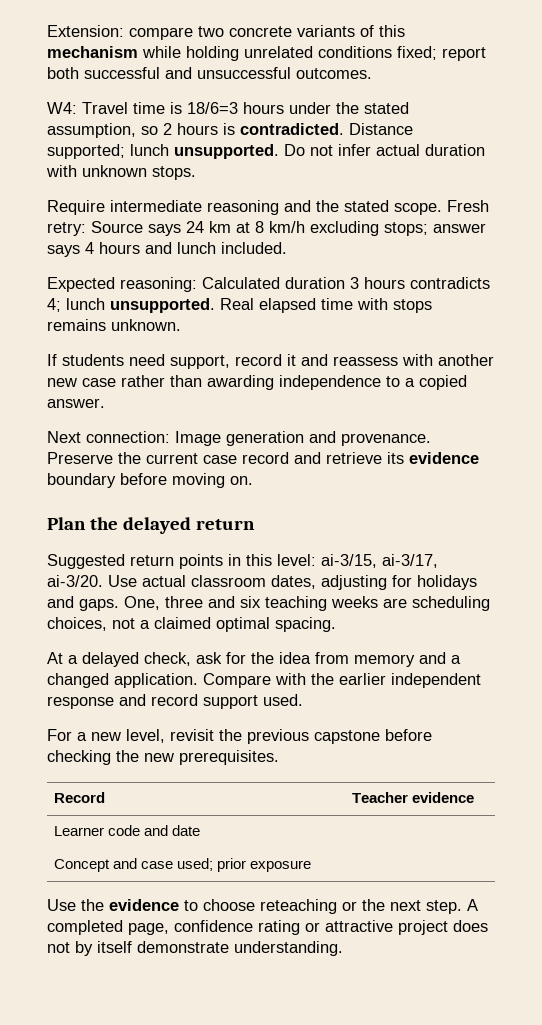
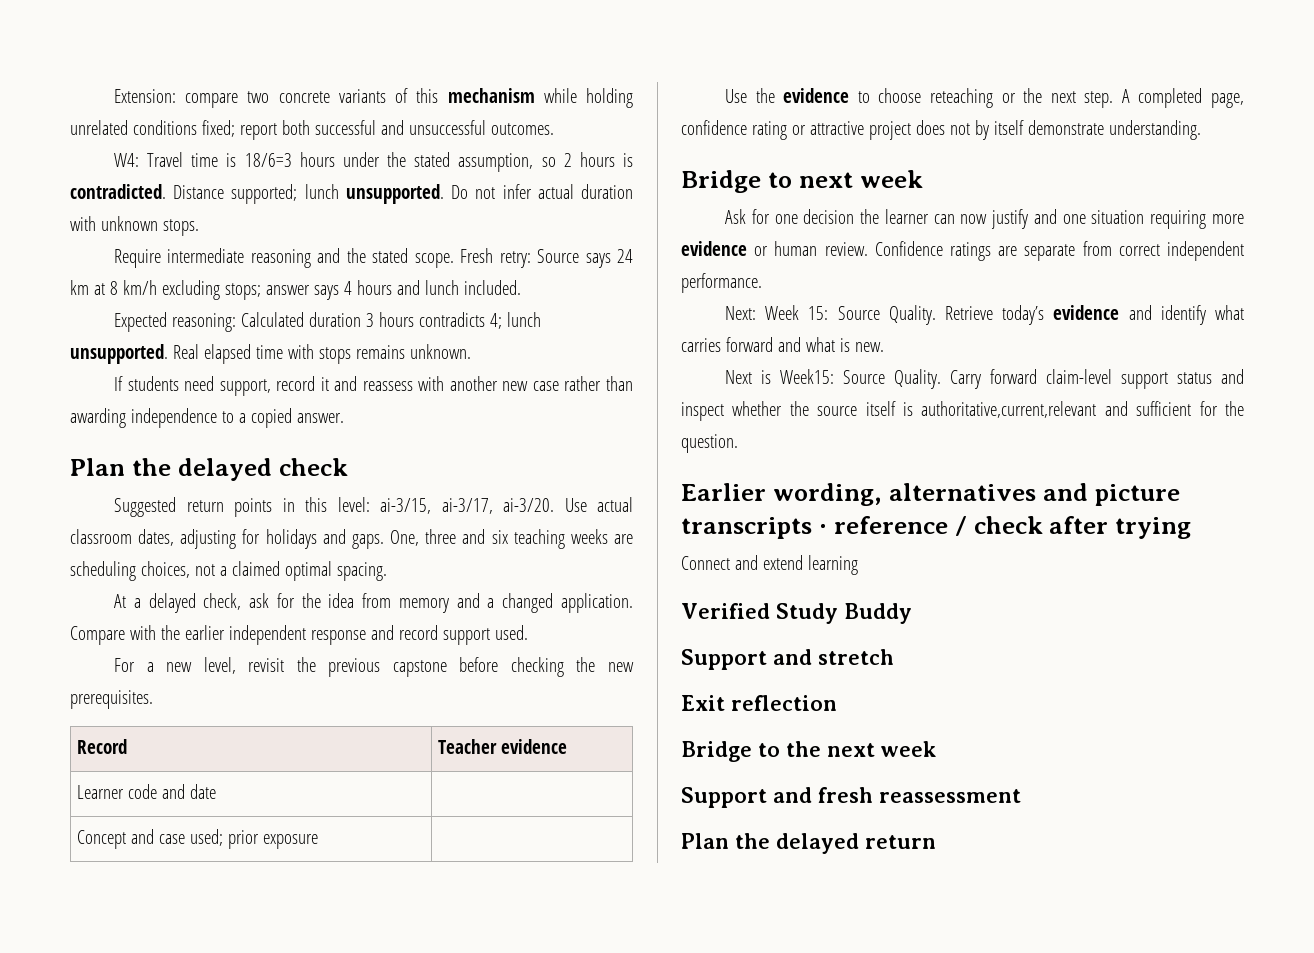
[47,431,431,446] [47,452,479,464] [47,473,253,488] [47,517,256,534] // Next connection: Image generation and provenance. Preserve the current case record and retrieve its evidence boundary before moving on. // Plan the delayed return -> [70,458,348,481] // Plan the delayed check
(343, 948) none -> [681,170,923,193] [725,209,1244,229] [681,241,1244,261] [681,273,762,293] [725,305,1244,325] [681,337,884,352] [725,369,1244,389] [681,401,1244,421] [681,434,738,453] [681,483,1180,506] [681,516,1192,539] [681,555,858,575] [681,603,912,624] [681,649,894,670] [681,695,837,711] [681,741,936,762] [681,787,1021,808] [681,833,936,854] // Bridge to next week // Ask for one decision the learner can now justify and one situation requiring more evidence or human review. Confidence ratings are separate from correct independent performance. // Next: Week 15: Source Quality. Retrieve today’s evidence and identify what carries forward and what is new. // Next is Week15: Source Quality. Carry forward claim-level support status and inspect whether the source itself is authoritative,current,relevant and sufficient for the question. // Earlier wording, alternatives and picture transcripts · reference / check after trying // Connect and extend learning // Verified Study Buddy // Support and stretch // Exit reflection // Bridge to the next week // Support and fresh reassessment // Plan the delayed return

